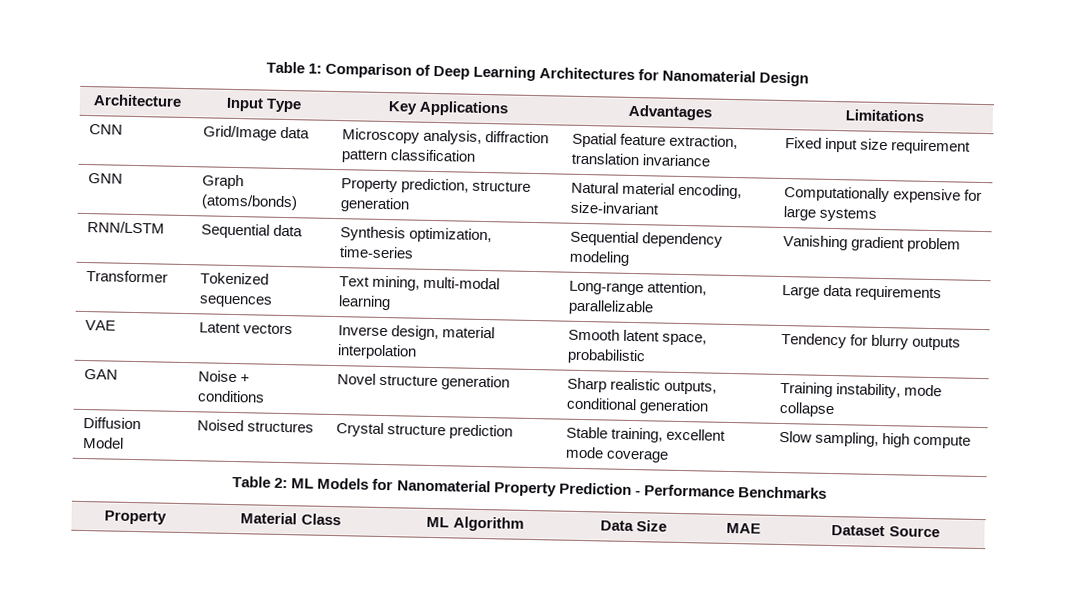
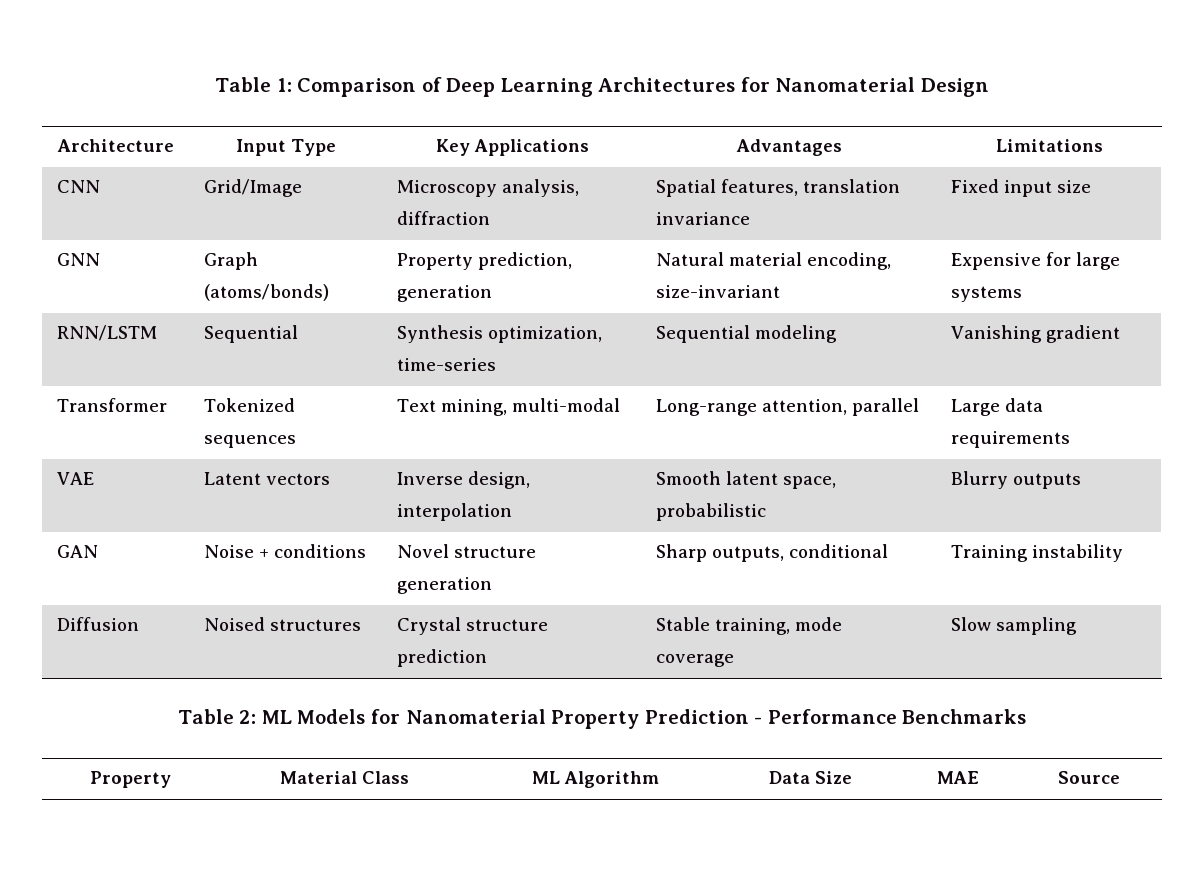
[279,126,310,139] data -> (303, 188) none
[340,149,476,164] pattern classification -> (491, 218) none
[619,133,738,150] feature extraction, -> [721,179,799,196] features,
[890,139,971,155] requirement -> (1092, 186) none
[471,180,531,192] structure -> (573, 261) none
[783,186,961,204] Computationally expensive -> [951,253,1042,270] Expensive
[272,224,303,237] data -> (299, 334) none
[641,232,723,248] dependency -> (751, 334) none
[906,237,961,253] problem -> (1121, 334) none
[337,295,391,311] learning -> (621, 405) none
[567,299,654,316] parallelizable -> [852,398,920,416] parallel
[441,326,495,339] material -> (531, 480) none
[780,332,909,350] Tendency for blurry -> [951,471,1009,489] Blurry
[609,378,661,391] realistic -> (708, 553) none
[638,399,709,415] generation -> (889, 551) none
[835,383,942,399] [778,401,835,418] instability, mode collapse -> [1032,544,1124,562] instability
[81,436,124,449] Model -> (140, 624) none
[665,428,726,441] excellent -> (791, 626) none
[814,431,971,449] sampling, high compute -> [996,617,1078,635] sampling
[831,525,886,537] Dataset -> (979, 777) none

